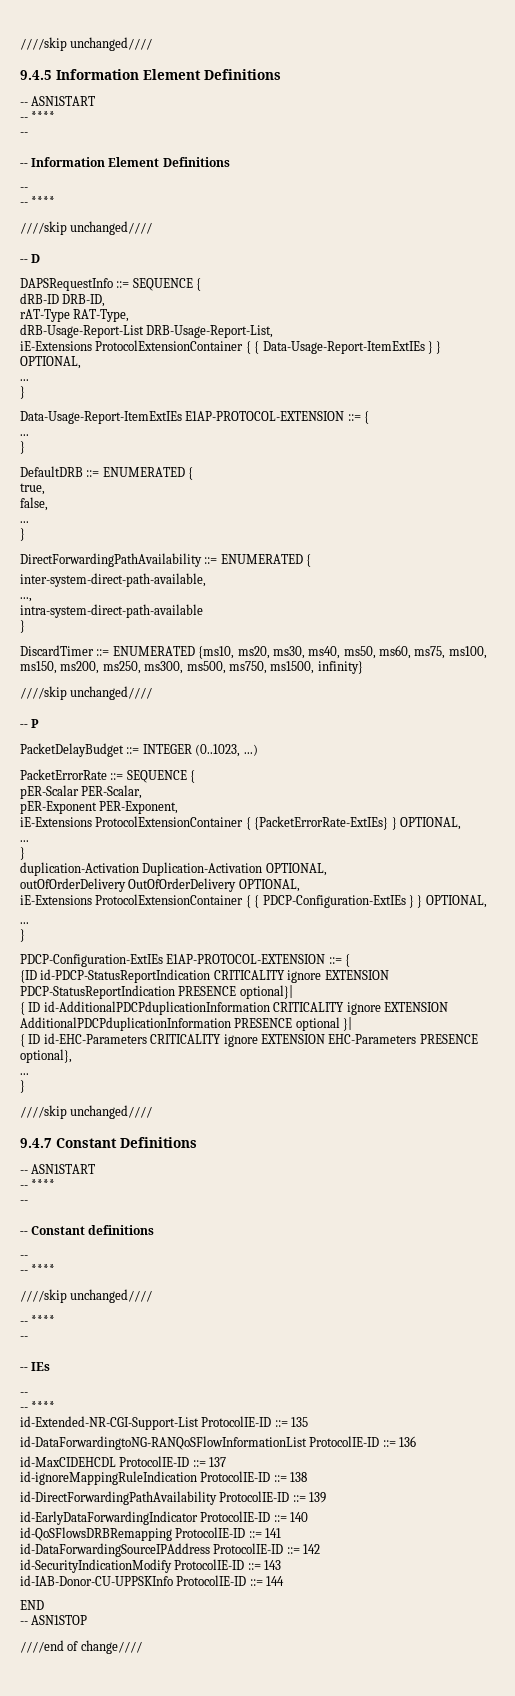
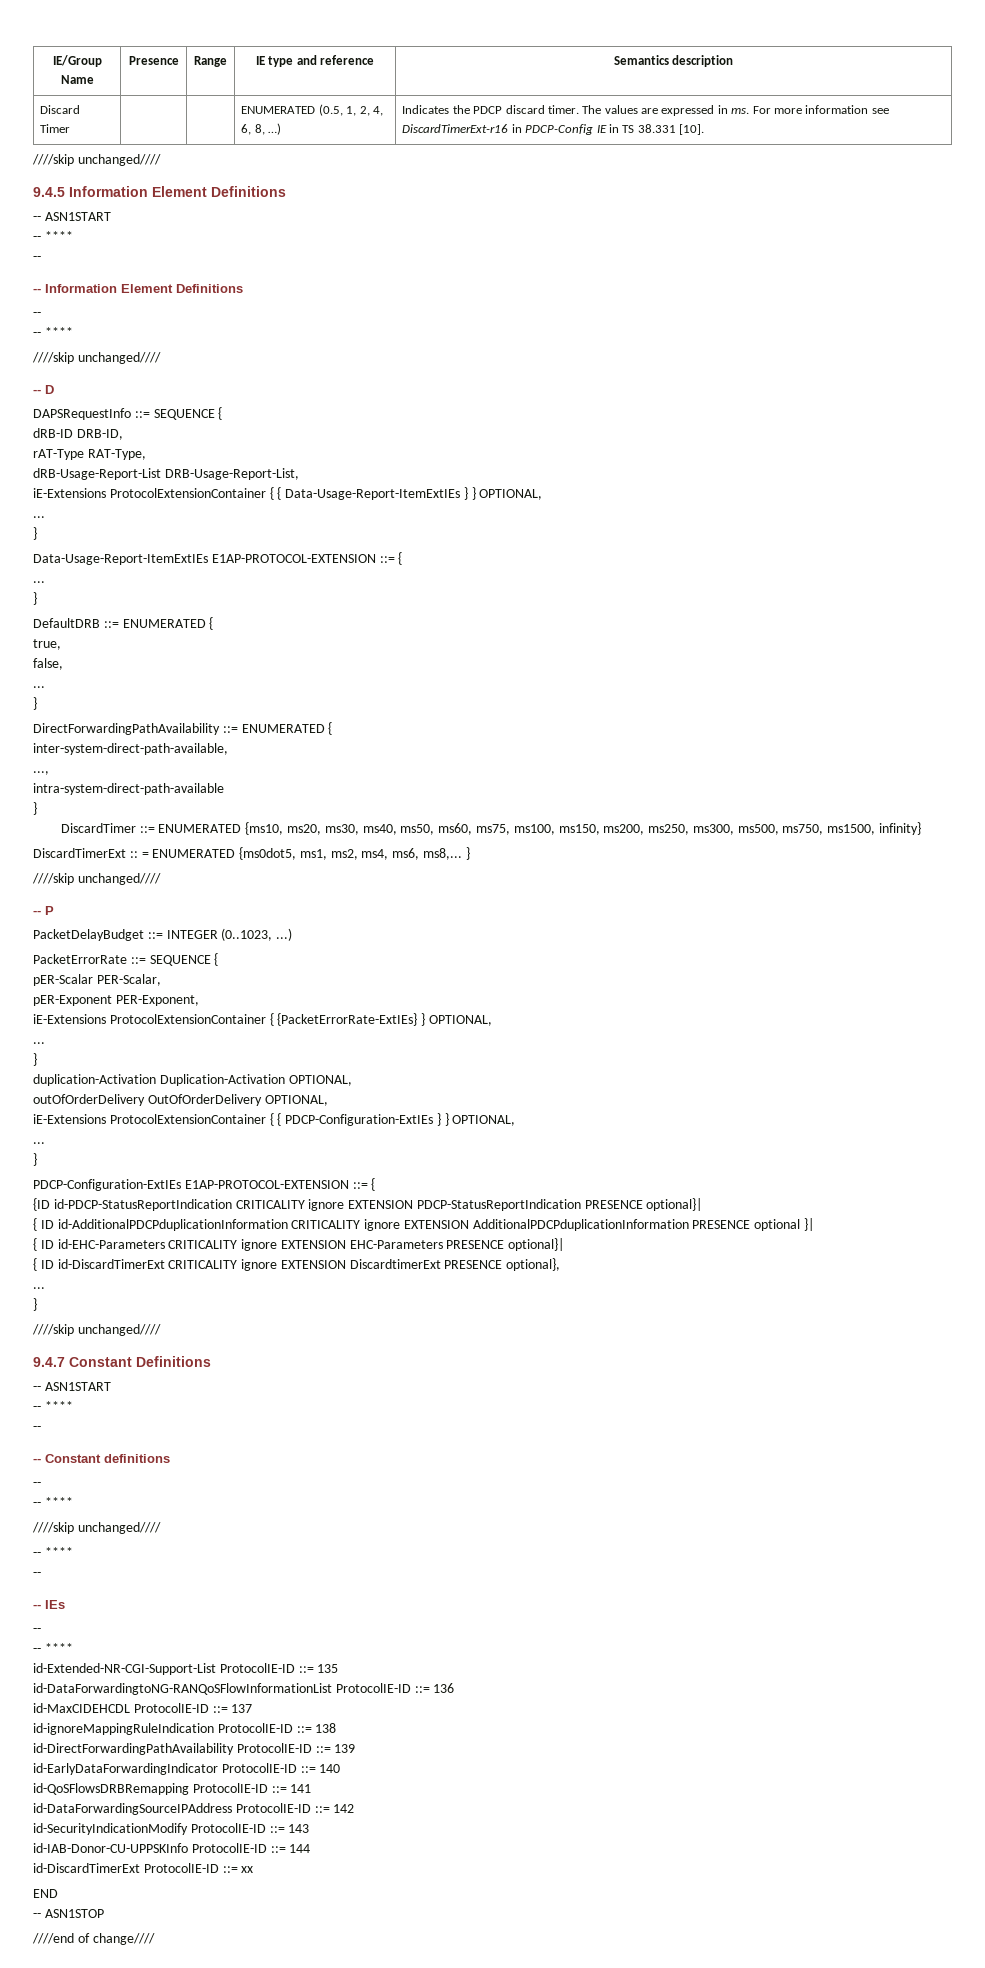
(20, 44) none -> [52,55,102,67] [60,75,94,84] [128,56,179,65] [194,56,227,67] [255,55,375,67] [613,55,734,67] [40,105,81,114] [40,124,71,133] [241,104,383,116] [241,123,282,135] [402,105,889,116] [402,124,705,135] IE/Group Name | Presence | Range | IE type and reference | Semantics description // Discard Timer | | | ENUMERATED (0.5, 1, 2, 4, 6, 8, …) | Indicates the PDCP discard timer. The values are expressed in ms. For more information see DiscardTimerExt-r16 in PDCP-Config IE in TS 38.331 [10]. //
(363, 667) none -> [33,847,470,860] // DiscardTimerExt :: = ENUMERATED {ms0dot5, ms1, ms2, ms4, ms6, ms8,... }
(478, 1039) none -> [508,1238,565,1251] [33,1258,503,1271] optional}| // { ID id-DiscardTimerExt CRITICALITY ignore EXTENSION DiscardtimerExt PRESENCE
(285, 1581) none -> [33,1863,254,1873] // id-DiscardTimerExt ProtocolIE-ID ::= xx

